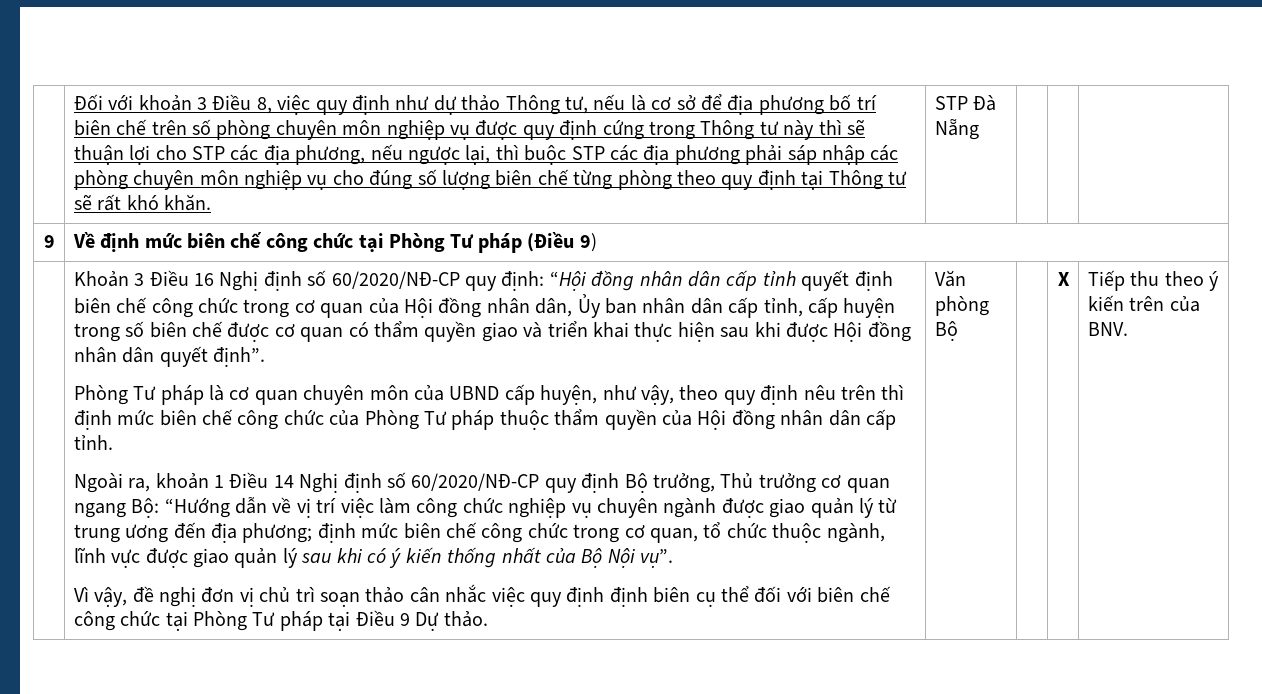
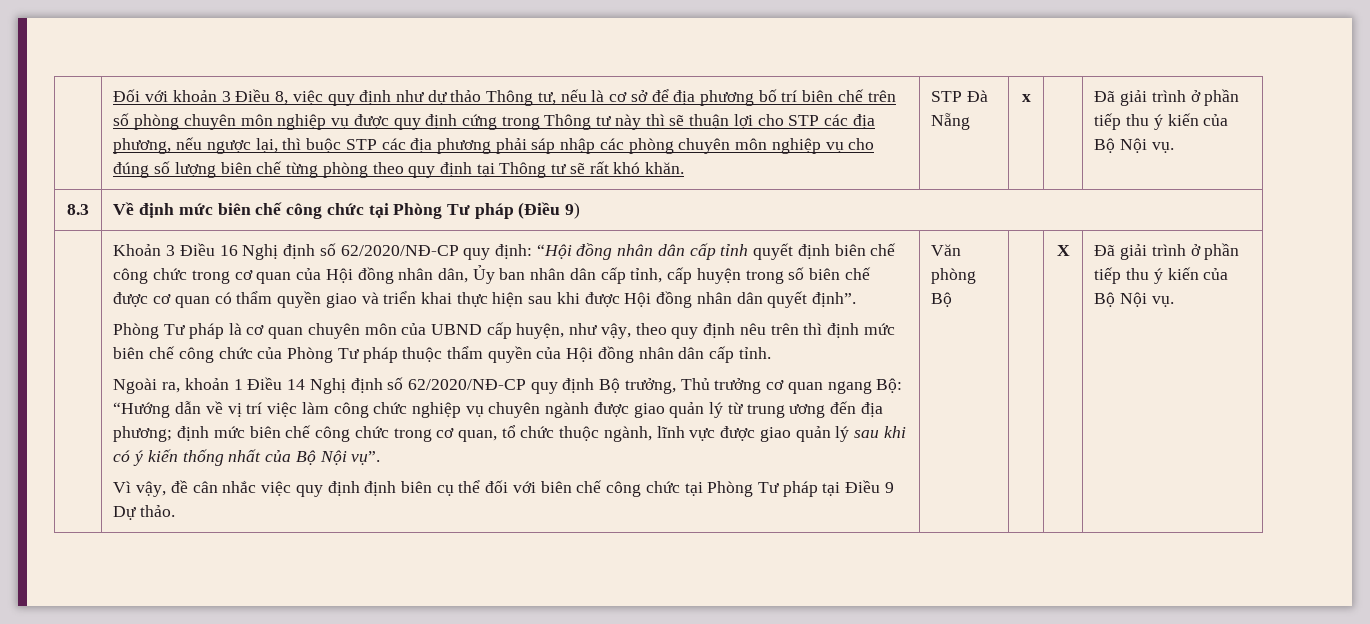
[43,235,55,248] | | // 9 -> [1021,94,1031,102] [1094,89,1240,106] [1094,113,1229,130] [1094,138,1174,153] [67,204,89,215] x | | Đã giải trình ở phần tiếp thu ý kiến của Bộ Nội vụ. // 8.3
[331,271,460,289] 60/2020/NĐ-CP -> [340,245,459,256] 62/2020/NĐ-CP
[411,473,540,491] 60/2020/NĐ-CP -> [407,379,526,390] 62/2020/NĐ-CP
[158,586,405,607] nghị đơn vị chủ trì soạn thảo -> (188, 486) none
[1087,270,1219,291] [1087,295,1200,312] [1087,322,1128,336] Tiếp thu theo ý kiến trên của BNV. -> [1094,243,1240,260] [1094,267,1229,284] [1094,292,1174,307] Đã giải trình ở phần tiếp thu ý kiến của Bộ Nội vụ.

